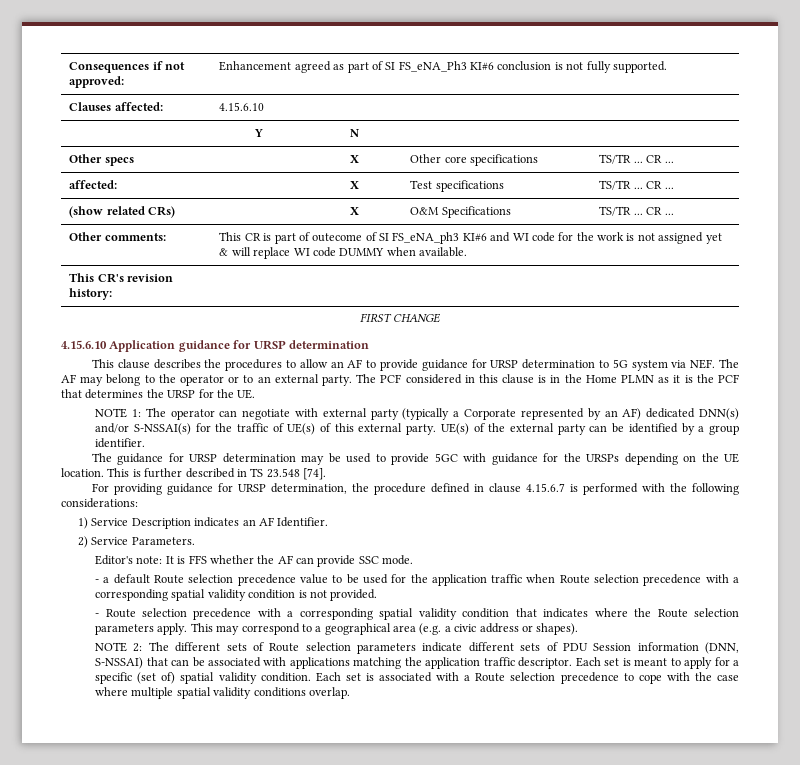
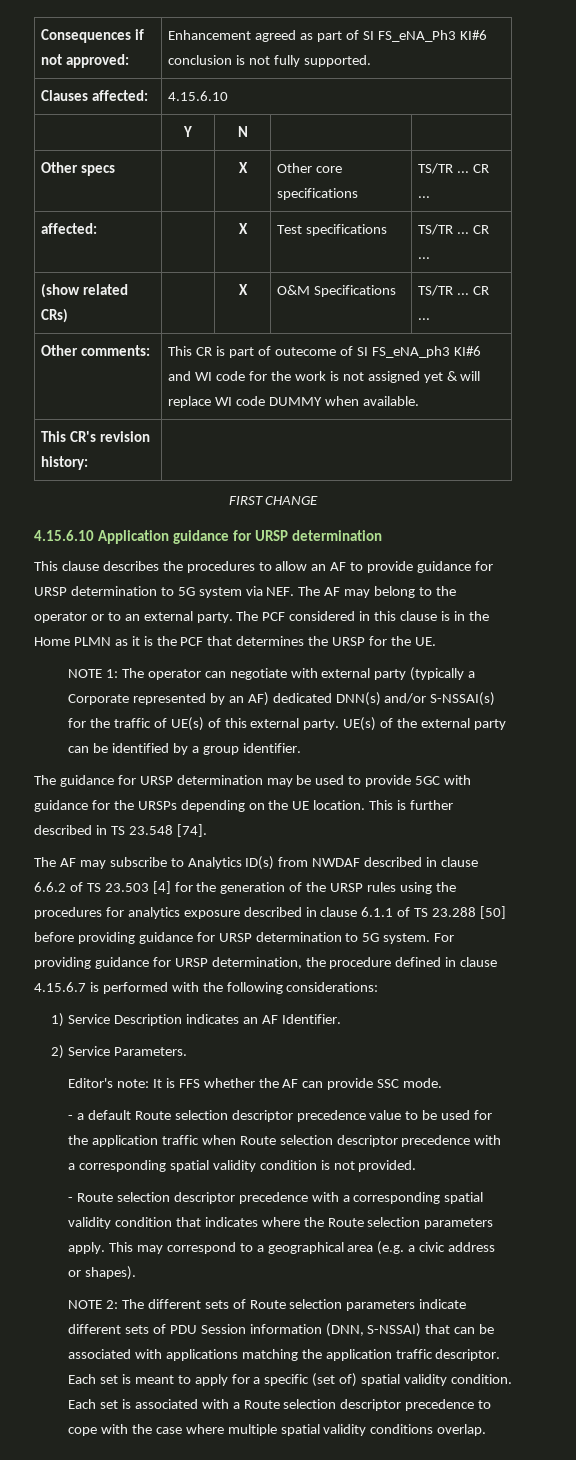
(326, 474) none -> [34,856,479,870] [34,881,456,894] [34,906,507,919] [34,932,431,944] The AF may subscribe to Analytics ID(s) from NWDAF described in clause 6.6.2 of TS 23.503 [4] for the generation of the URSP rules using the procedures for analytics exposure described in clause 6.1.1 of TS 23.288 [50] before providing guidance for URSP determination to 5G system.
(234, 578) none -> [231,1110,293,1122] descriptor
(640, 578) none -> [336,1135,398,1147] descriptor
(188, 612) none -> [173,1192,235,1204] descriptor
(556, 676) none -> [340,1399,402,1411] descriptor

